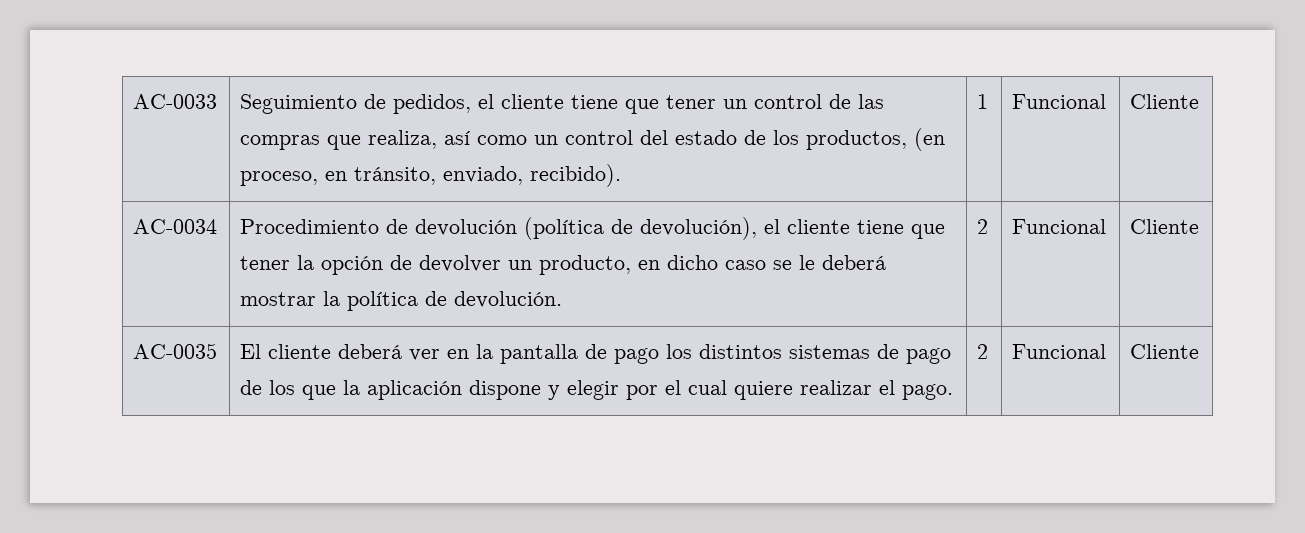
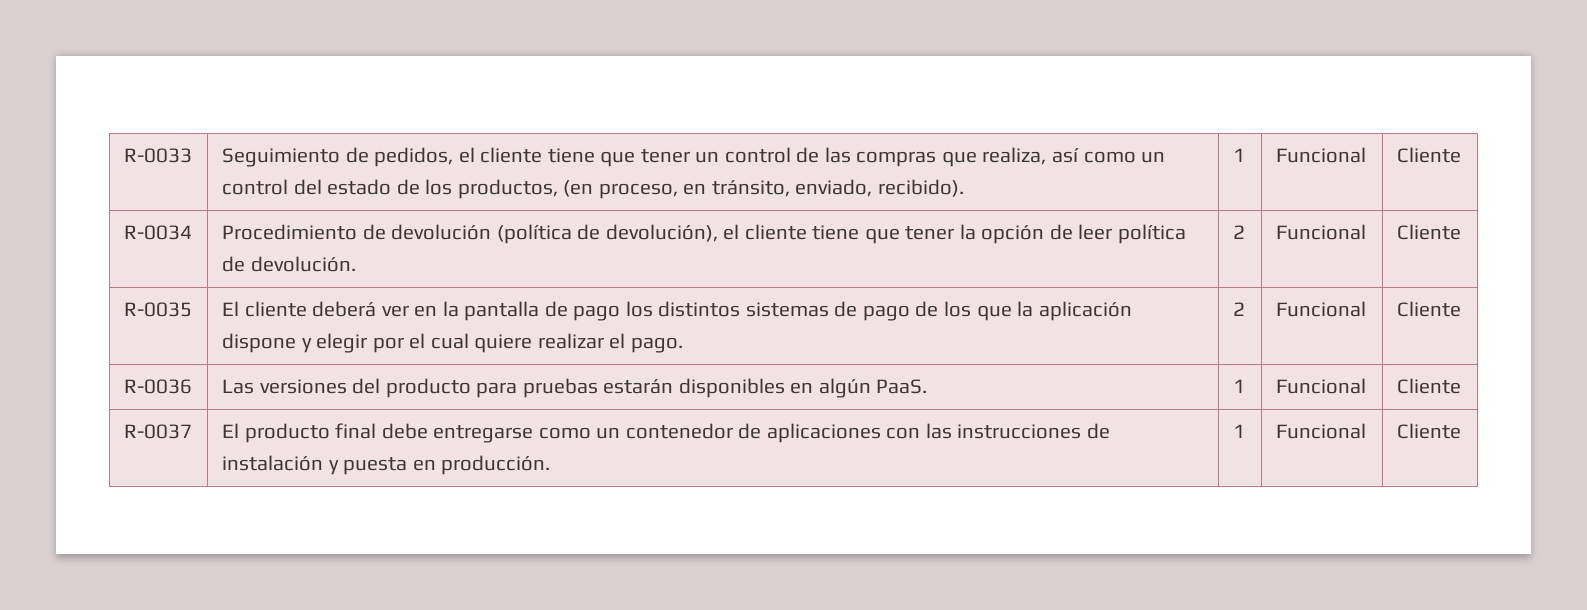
[133,94,218,109] AC-0033 -> [123,148,192,163] R-0033
[133,219,218,234] AC-0034 -> [123,225,192,240] R-0034
[419,255,887,275] [240,291,341,306] devolver un producto, en dicho caso se le deberá mostrar la -> [1078,224,1113,240] leer
[133,343,218,359] AC-0035 -> [123,302,192,317] R-0035
(1200, 351) none -> [123,379,192,394] [221,378,928,398] [1232,379,1245,393] [1275,378,1366,394] [1396,378,1461,394] [123,424,192,439] [221,423,1110,443] [221,455,551,475] [1232,424,1245,438] [1275,423,1366,439] [1396,423,1461,439] // R-0036 | Las versiones del producto para pruebas estarán disponibles en algún PaaS. | 1 | Funcional | Cliente // R-0037 | El producto final debe entregarse como un contenedor de aplicaciones con las instrucciones de instalación y puesta en producción. | 1 | Funcional | Cliente

